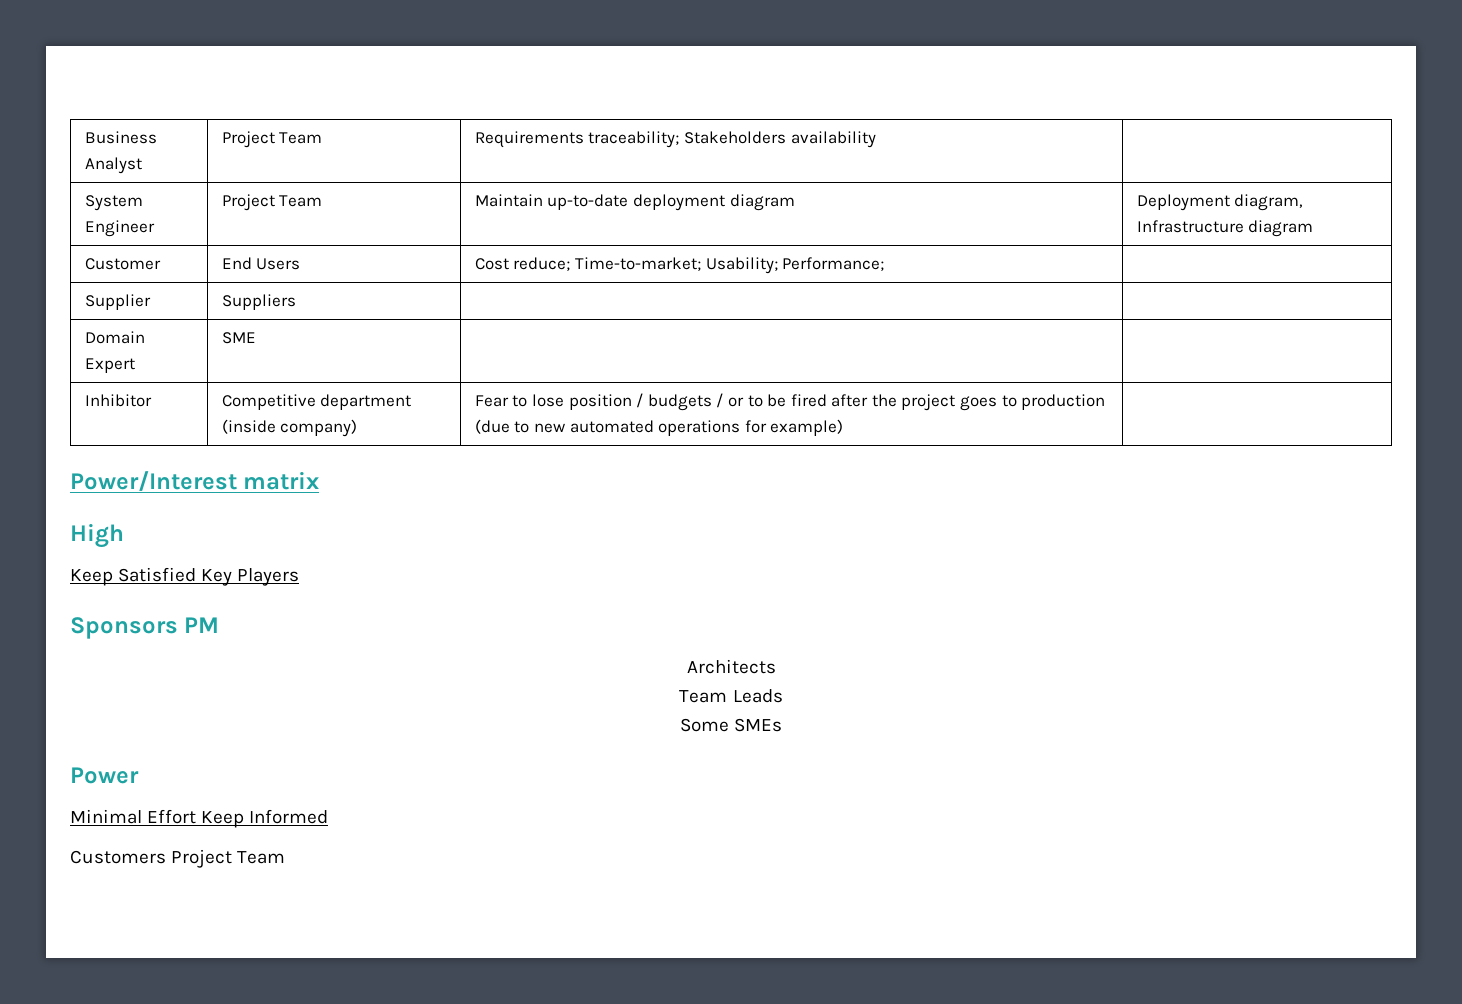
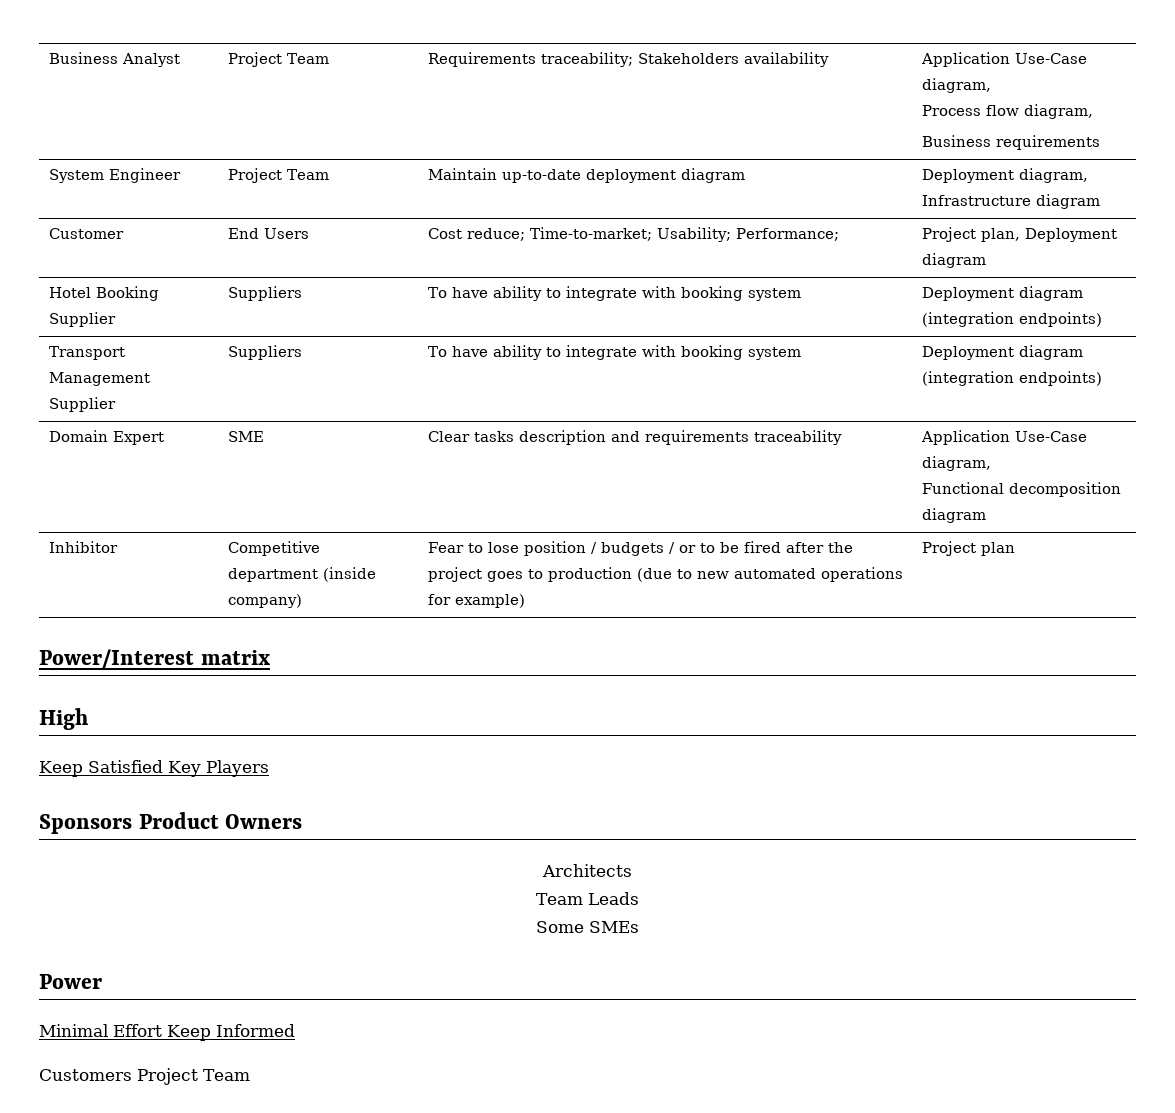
(876, 139) none -> [920,52,1087,67] [921,78,991,93] [921,104,1093,119] [921,135,1100,150] Application Use-Case diagram, // Process flow diagram, // Business requirements
[84,294,151,310] [221,294,296,310] [84,331,145,344] [84,358,135,373] [221,332,256,344] // Supplier | Suppliers | | // Domain Expert | SME | | -> [921,227,1117,242] [921,253,986,268] [48,286,159,301] [48,312,116,327] [227,286,302,301] [427,286,801,301] [921,286,1083,301] [921,312,1102,327] [48,346,125,360] [48,372,150,386] [48,397,116,412] [227,345,302,360] [427,345,801,360] [921,345,1083,360] [921,371,1102,386] [48,430,164,445] [227,431,264,442] [427,430,842,445] [920,430,1087,445] [921,456,991,471] [921,482,1121,497] [921,508,986,523] Project plan, Deployment diagram // Hotel Booking Supplier | Suppliers | To have ability to integrate with booking system | Deployment diagram (integration endpoints) // Transport Management Supplier | Suppliers | To have ability to integrate with booking system | Deployment diagram (integration endpoints) // Domain Expert | SME | Clear tasks description and requirements traceability | Application Use-Case diagram, // Functional decomposition diagram
(844, 427) none -> [921,541,1015,556] Project plan
[184,617,220,633] PM -> [138,812,303,829] Product Owners

